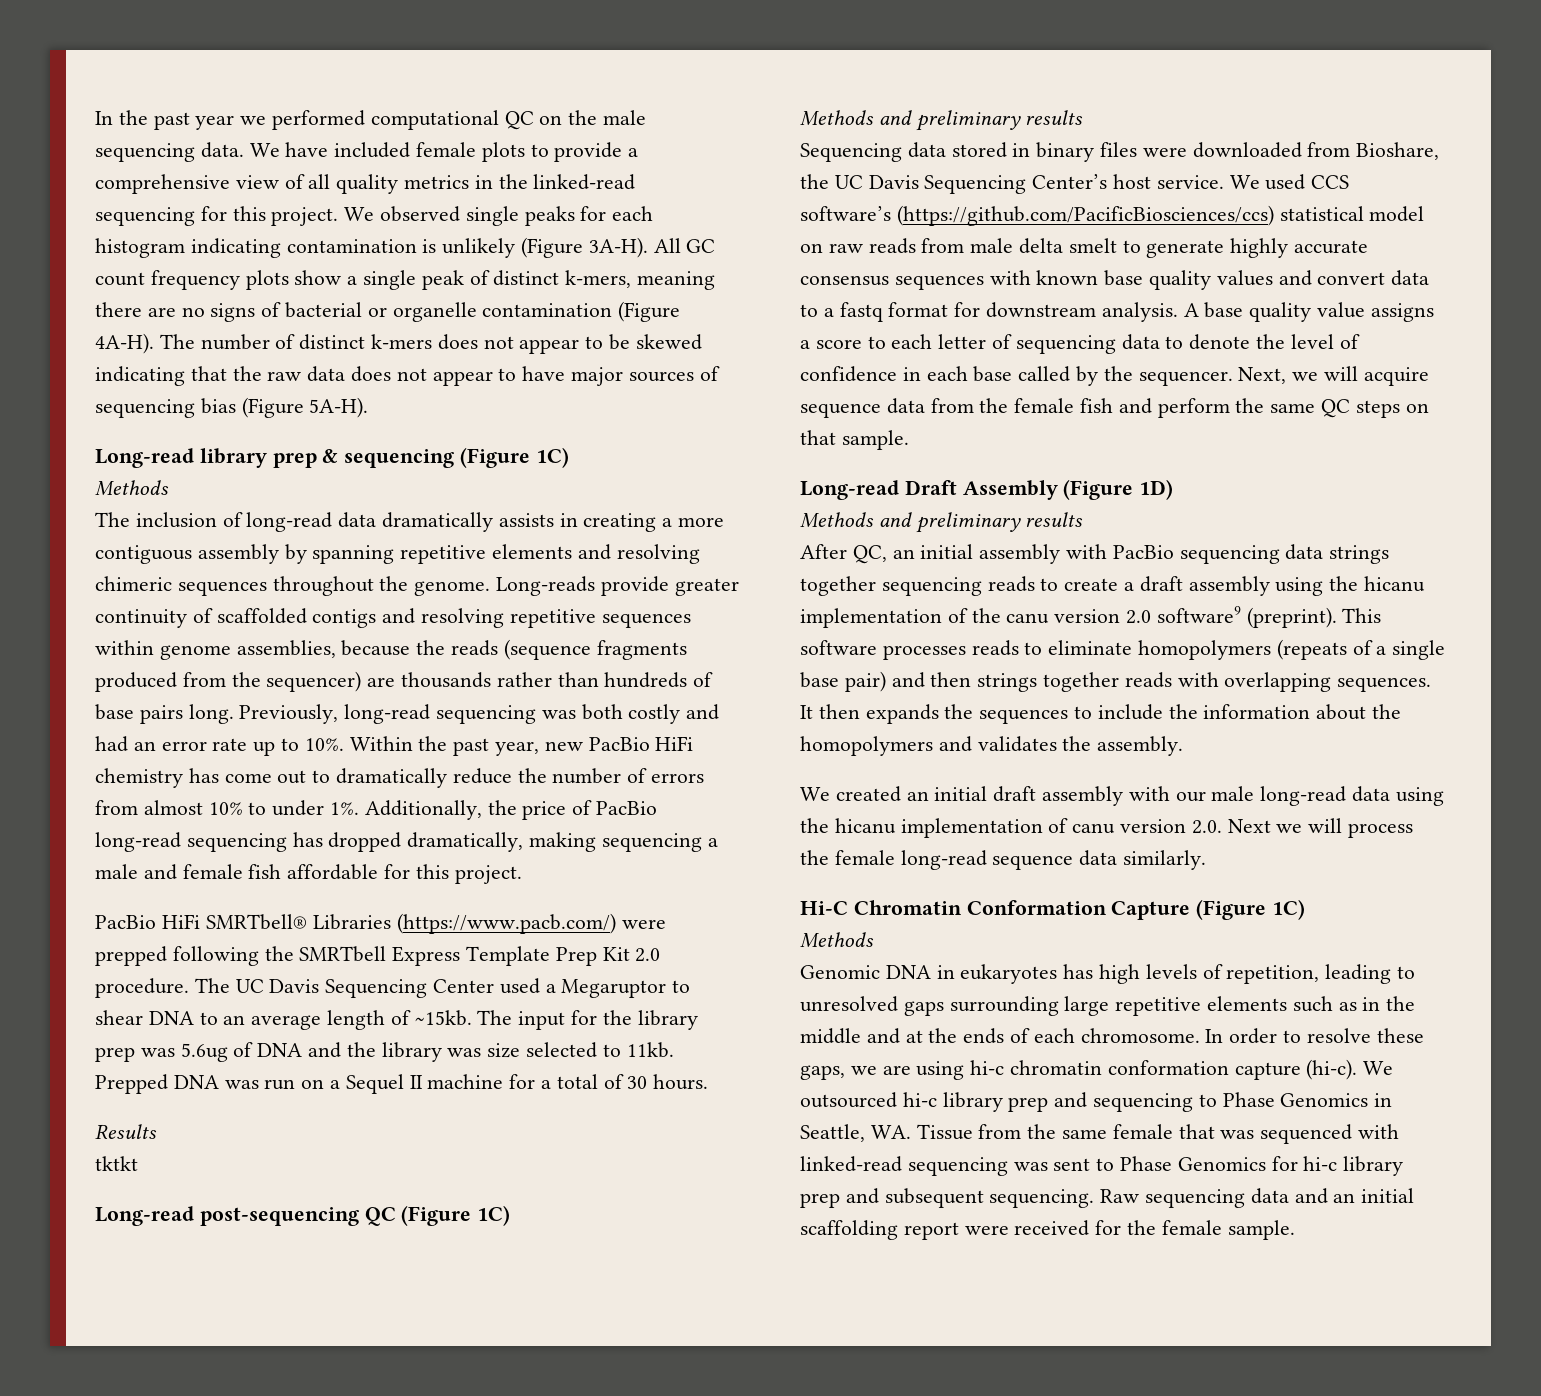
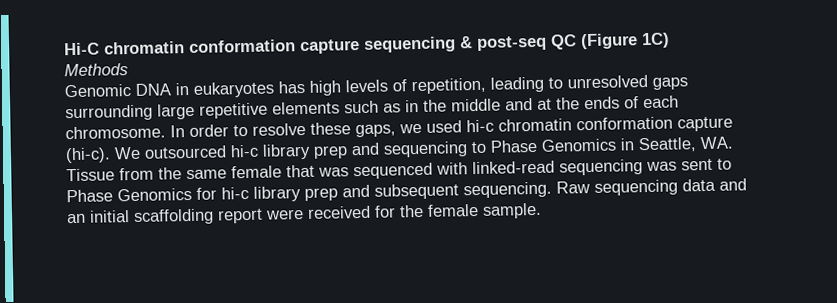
[95,110,647,130] [95,142,639,162] [95,174,636,194] [95,206,654,226] [95,237,716,258] [95,270,716,290] [95,301,681,322] [95,333,702,354] [95,366,720,386] [95,397,369,418] [95,447,569,468] [95,480,169,496] [95,512,725,532] [95,544,700,564] [95,576,739,596] [95,608,691,628] [95,639,687,660] [95,671,714,692] [95,704,720,724] [95,736,694,756] [95,768,705,788] [95,800,658,820] [95,832,718,852] [95,864,522,884] [95,913,667,934] [95,946,661,966] [95,978,691,998] [95,1010,698,1030] [95,1042,674,1062] [95,1074,709,1094] [95,1124,157,1139] [95,1156,138,1171] [95,1205,511,1226] [800,110,1084,131] [800,142,1440,162] [800,174,1350,194] [800,205,1425,226] [800,238,1369,258] [800,270,1430,290] [800,302,1434,322] [800,334,1360,354] [800,366,1429,386] [800,398,1429,418] [800,430,909,450] [800,479,1174,500] [800,512,1084,533] [800,544,1390,564] [800,576,1426,596] [800,606,1382,628] [800,639,1446,660] [800,671,1432,692] [800,704,1402,724] [800,736,1184,756] [800,786,1444,806] [800,818,1414,838] [800,850,1207,870] [800,900,1191,920] In the past year we performed computational QC on the male sequencing data. We have included female plots to provide a comprehensive view of all quality metrics in the linked-read sequencing for this project. We observed single peaks for each histogram indicating contamination is unlikely (Figure 3A-H). All GC count frequency plots show a single peak of distinct k-mers, meaning there are no signs of bacterial or organelle contamination (Figure 4A-H). The number of distinct k-mers does not appear to be skewed indicating that the raw data does not appear to have major sources of sequencing bias (Figure 5A-H). // Long-read library prep & sequencing (Figure 1C) // Methods // The inclusion of long-read data dramatically assists in creating a more contiguous assembly by spanning repetitive elements and resolving chimeric sequences throughout the genome. Long-reads provide greater continuity of scaffolded contigs and resolving repetitive sequences within genome assemblies, because the reads (sequence fragments produced from the sequencer) are thousands rather than hundreds of base pairs long. Previously, long-read sequencing was both costly and had an error rate up to 10%. Within the past year, new PacBio HiFi chemistry has come out to dramatically reduce the number of errors from almost 10% to under 1%. Additionally, the price of PacBio long-read sequencing has dropped dramatically, making sequencing a male and female fish affordable for this project. // PacBio HiFi SMRTbell® Libraries (https://www.pacb.com/) were prepped following the SMRTbell Express Template Prep Kit 2.0 procedure. The UC Davis Sequencing Center used a Megaruptor to shear DNA to an average length of ~15kb. The input for the library prep was 5.6ug of DNA and the library was size selected to 11kb. Prepped DNA was run on a Sequel II machine for a total of 30 hours. // Results // tktkt // Long-read post-sequencing QC (Figure 1C) // Methods and preliminary results // Sequencing data stored in binary files were downloaded from Bioshare, the UC Davis Sequencing Center’s host service. We used CCS software’s (https://github.com/PacificBiosciences/ccs) statistical model on raw reads from male delta smelt to generate highly accurate consensus sequences with known base quality values and convert data to a fastq format for downstream analysis. A base quality value assigns a score to each letter of sequencing data to denote the level of confidence in each base called by the sequencer. Next, we will acquire sequence data from the female fish and perform the same QC steps on that sample. // Long-read Draft Assembly (Figure 1D) // Methods and preliminary results // After QC, an initial assembly with PacBio sequencing data strings together sequencing reads to create a draft assembly using the hicanu implementation of the canu version 2.0 software9 (preprint). This software processes reads to eliminate homopolymers (repeats of a single base pair) and then strings together reads with overlapping sequences. It then expands the sequences to include the information about the homopolymers and validates the assembly. // We created an initial draft assembly with our male long-read data using the hicanu implementation of canu version 2.0. Next we will process the female long-read sequence data similarly. // Hi-C Chromatin Conformation Capture -> [64,34,577,56] Hi-C chromatin conformation capture sequencing & post-seq QC
[882,1061,965,1080] are using -> [426,120,462,133] used

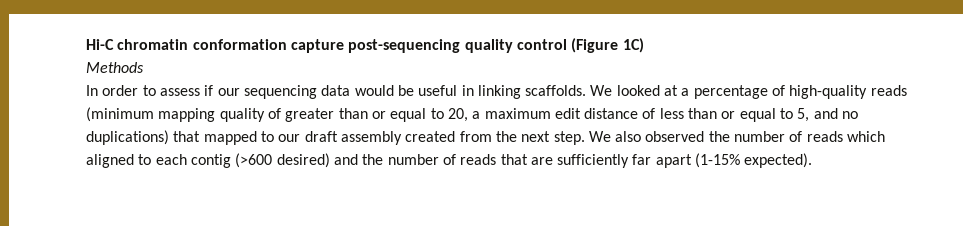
[364,34,577,53] sequencing & post-seq QC -> [348,39,567,53] post-sequencing quality control
[64,74,688,98] [65,95,679,122] [65,116,733,140] [65,136,733,164] [66,158,732,182] [66,178,747,203] [67,202,542,225] Genomic DNA in eukaryotes has high levels of repetition, leading to unresolved gaps surrounding large repetitive elements such as in the middle and at the ends of each chromosome. In order to resolve these gaps, we used hi-c chromatin conformation capture (hi-c). We outsourced hi-c library prep and sequencing to Phase Genomics in Seattle, WA. Tissue from the same female that was sequenced with linked-read sequencing was sent to Phase Genomics for hi-c library prep and subsequent sequencing. Raw sequencing data and an initial scaffolding report were received for the female sample. -> [86,85,907,99] [86,107,859,122] [86,130,886,145] [86,153,813,168] In order to assess if our sequencing data would be useful in linking scaffolds. We looked at a percentage of high-quality reads (minimum mapping quality of greater than or equal to 20, a maximum edit distance of less than or equal to 5, and no duplications) that mapped to our draft assembly created from the next step. We also observed the number of reads which aligned to each contig (>600 desired) and the number of reads that are sufficiently far apart (1-15% expected).

